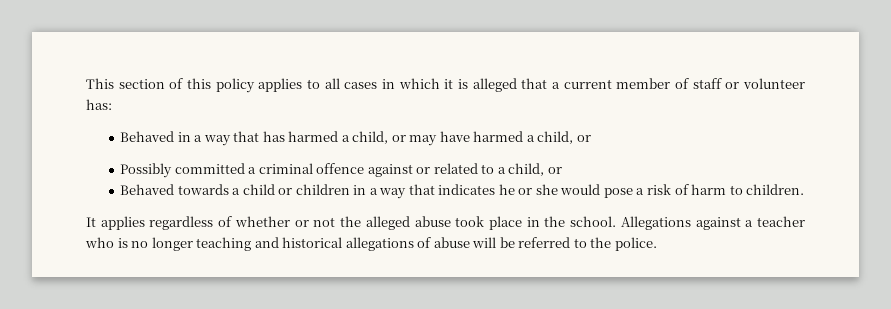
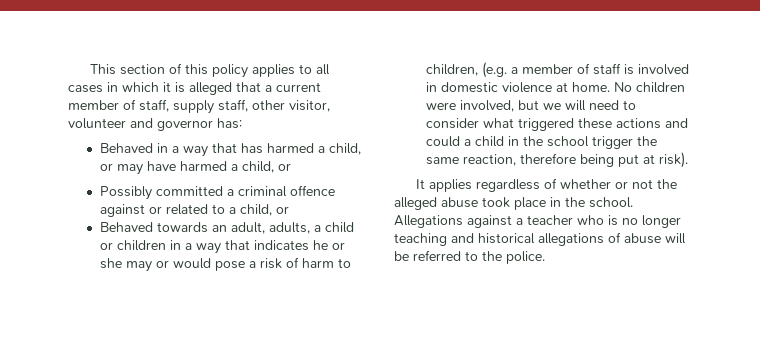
[692,78,805,89] staff or volunteer -> [139,99,330,114] [68,118,213,131] staff, supply staff, other visitor, volunteer and governor
(229, 189) none -> [211,222,310,234] an adult, adults,
(558, 189) none -> [125,260,169,272] may or
[746,184,805,195] children. -> [425,62,689,78] [425,82,685,93] [425,100,636,112] [425,118,688,131] [425,136,657,149] [425,152,688,168] children, (e.g. a member of staff is involved in domestic violence at home. No children were involved, but we will need to consider what triggered these actions and could a child in the school trigger the same reaction, therefore being put at risk).

